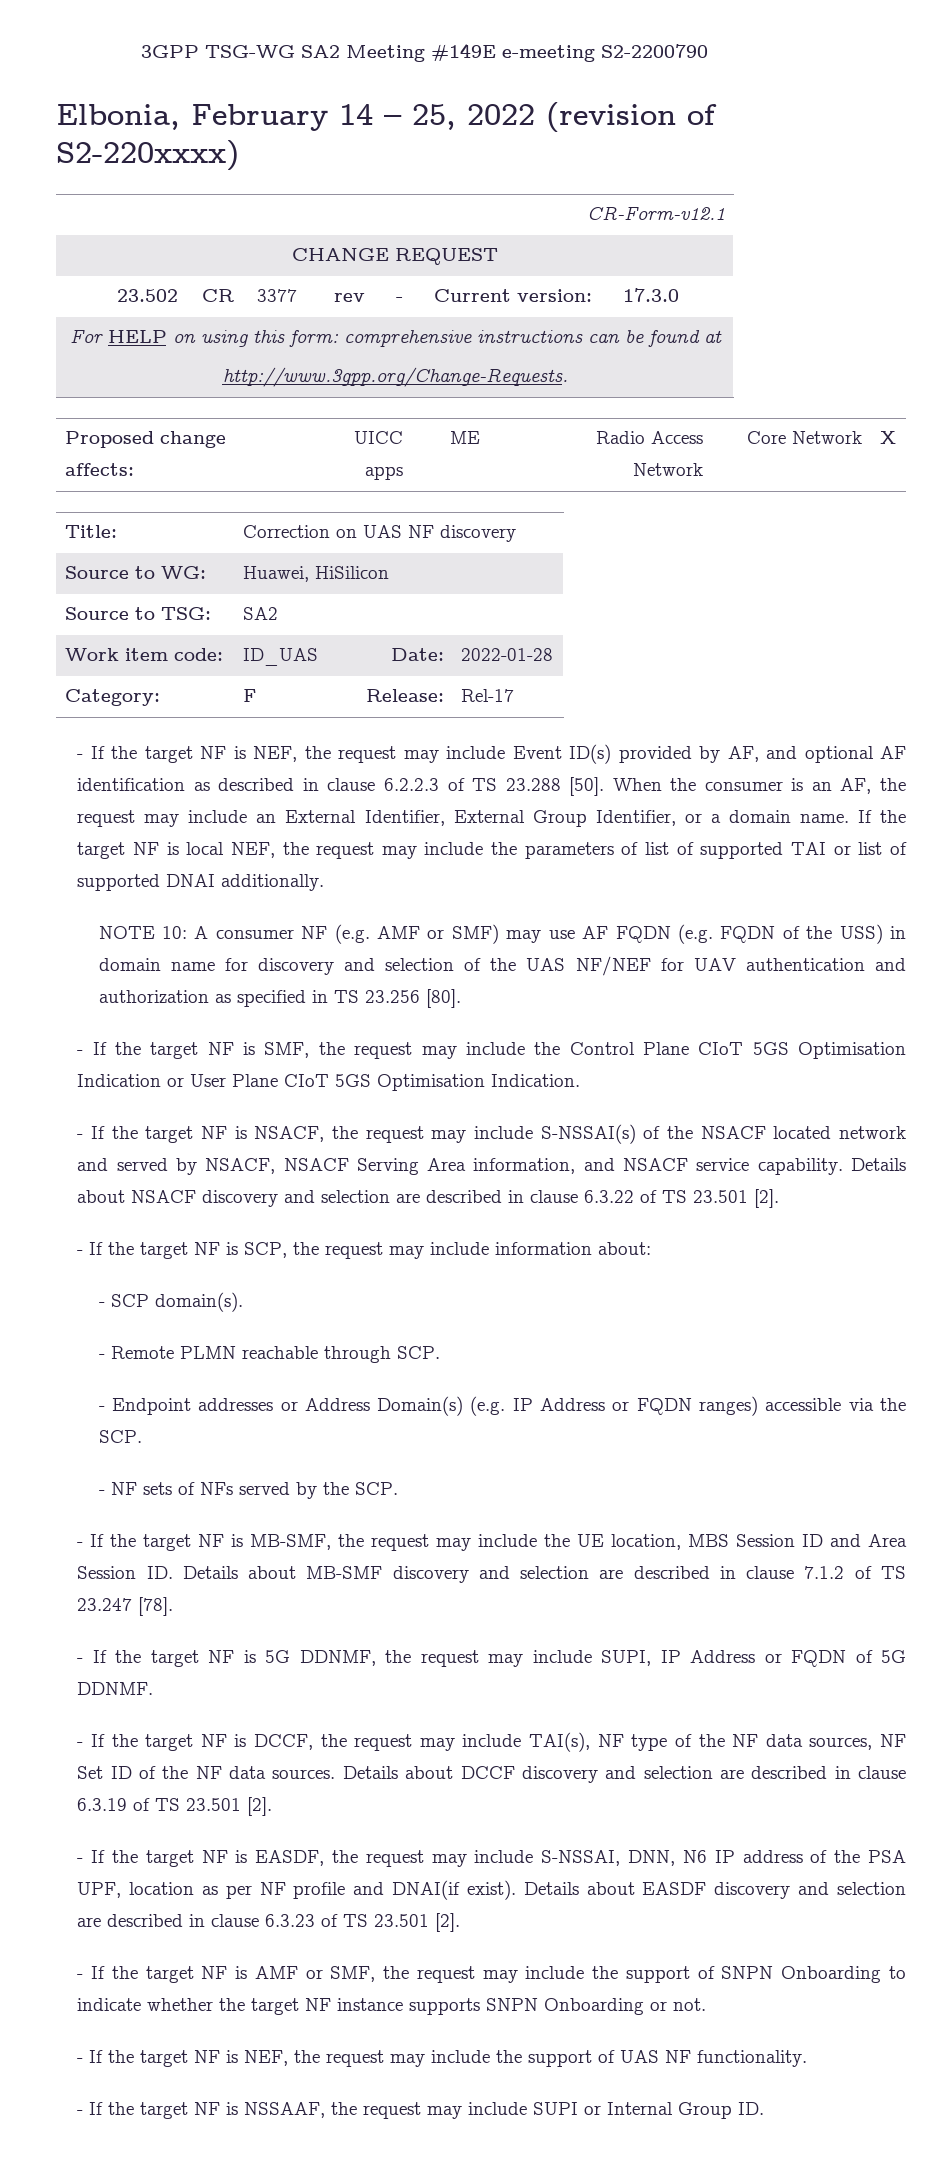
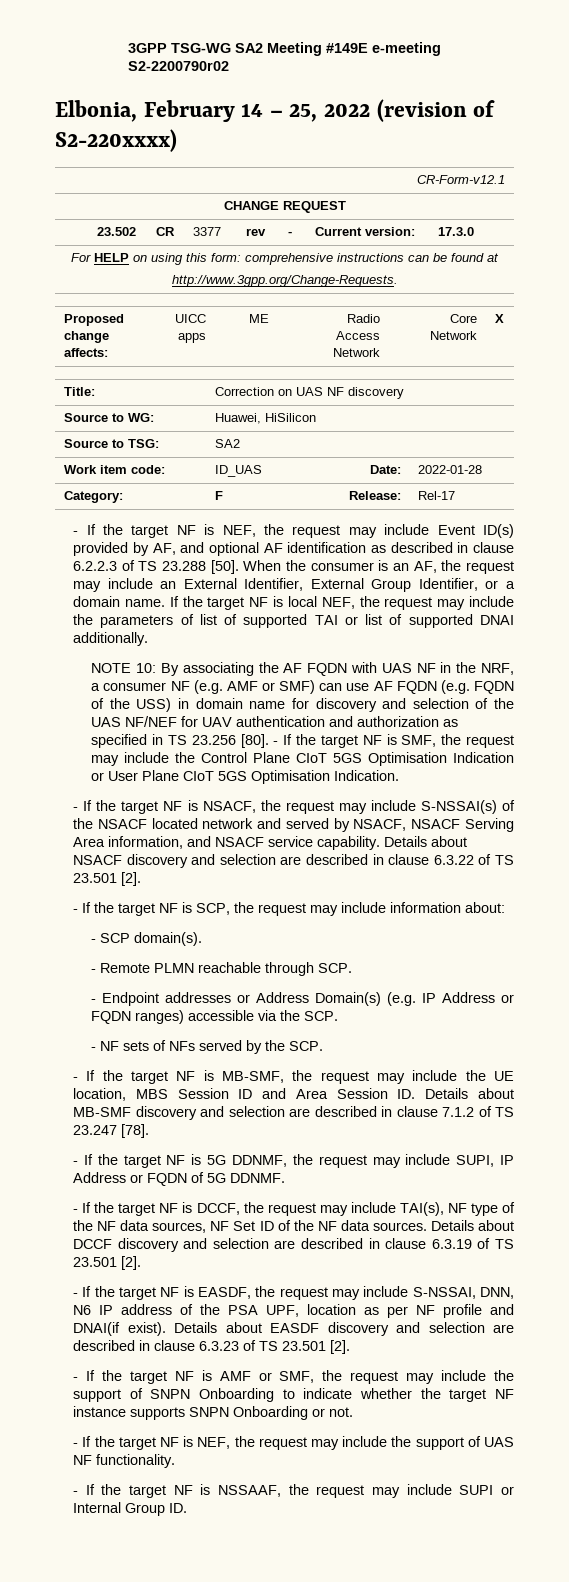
[601,44,709,58] S2-2200790 -> [127,61,229,71] S2-2200790r02
[194,926,209,939] A -> [160,662,514,676] [91,683,101,691] By associating the AF FQDN with UAS NF in the NRF, a
[506,930,542,943] may -> [319,683,343,691] can
(461, 998) // -> (269, 741) none

